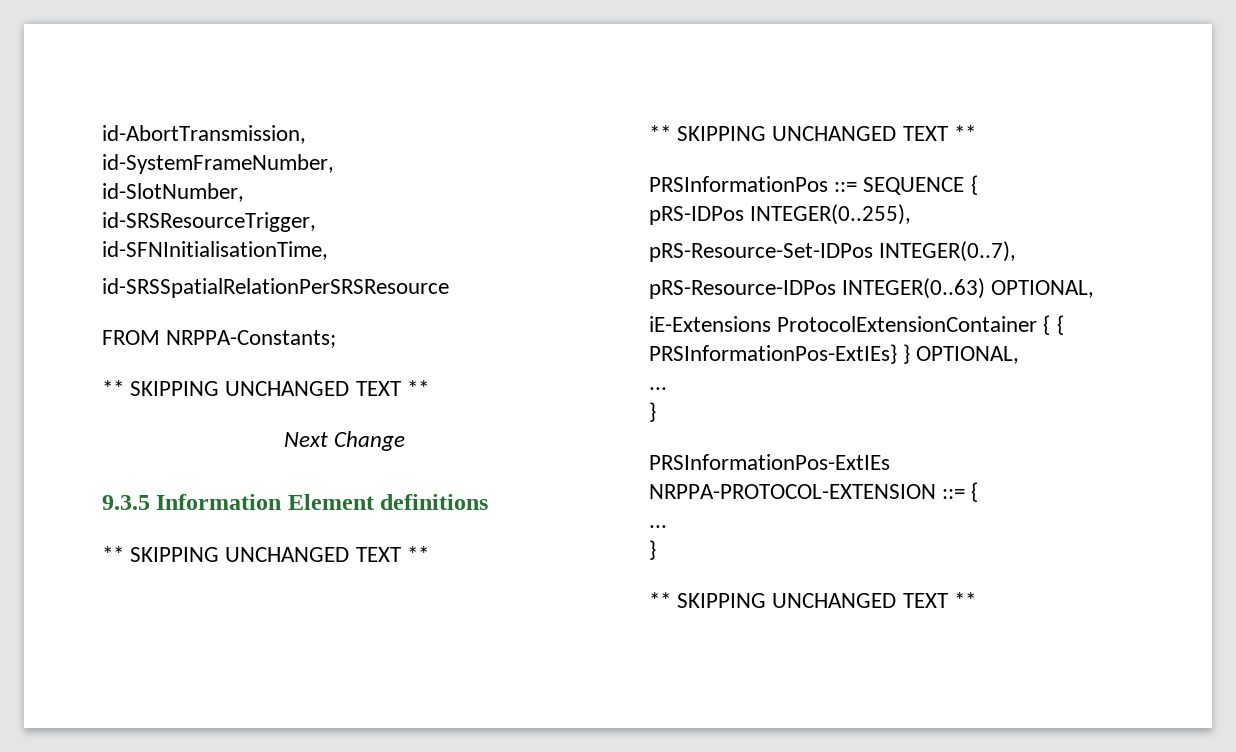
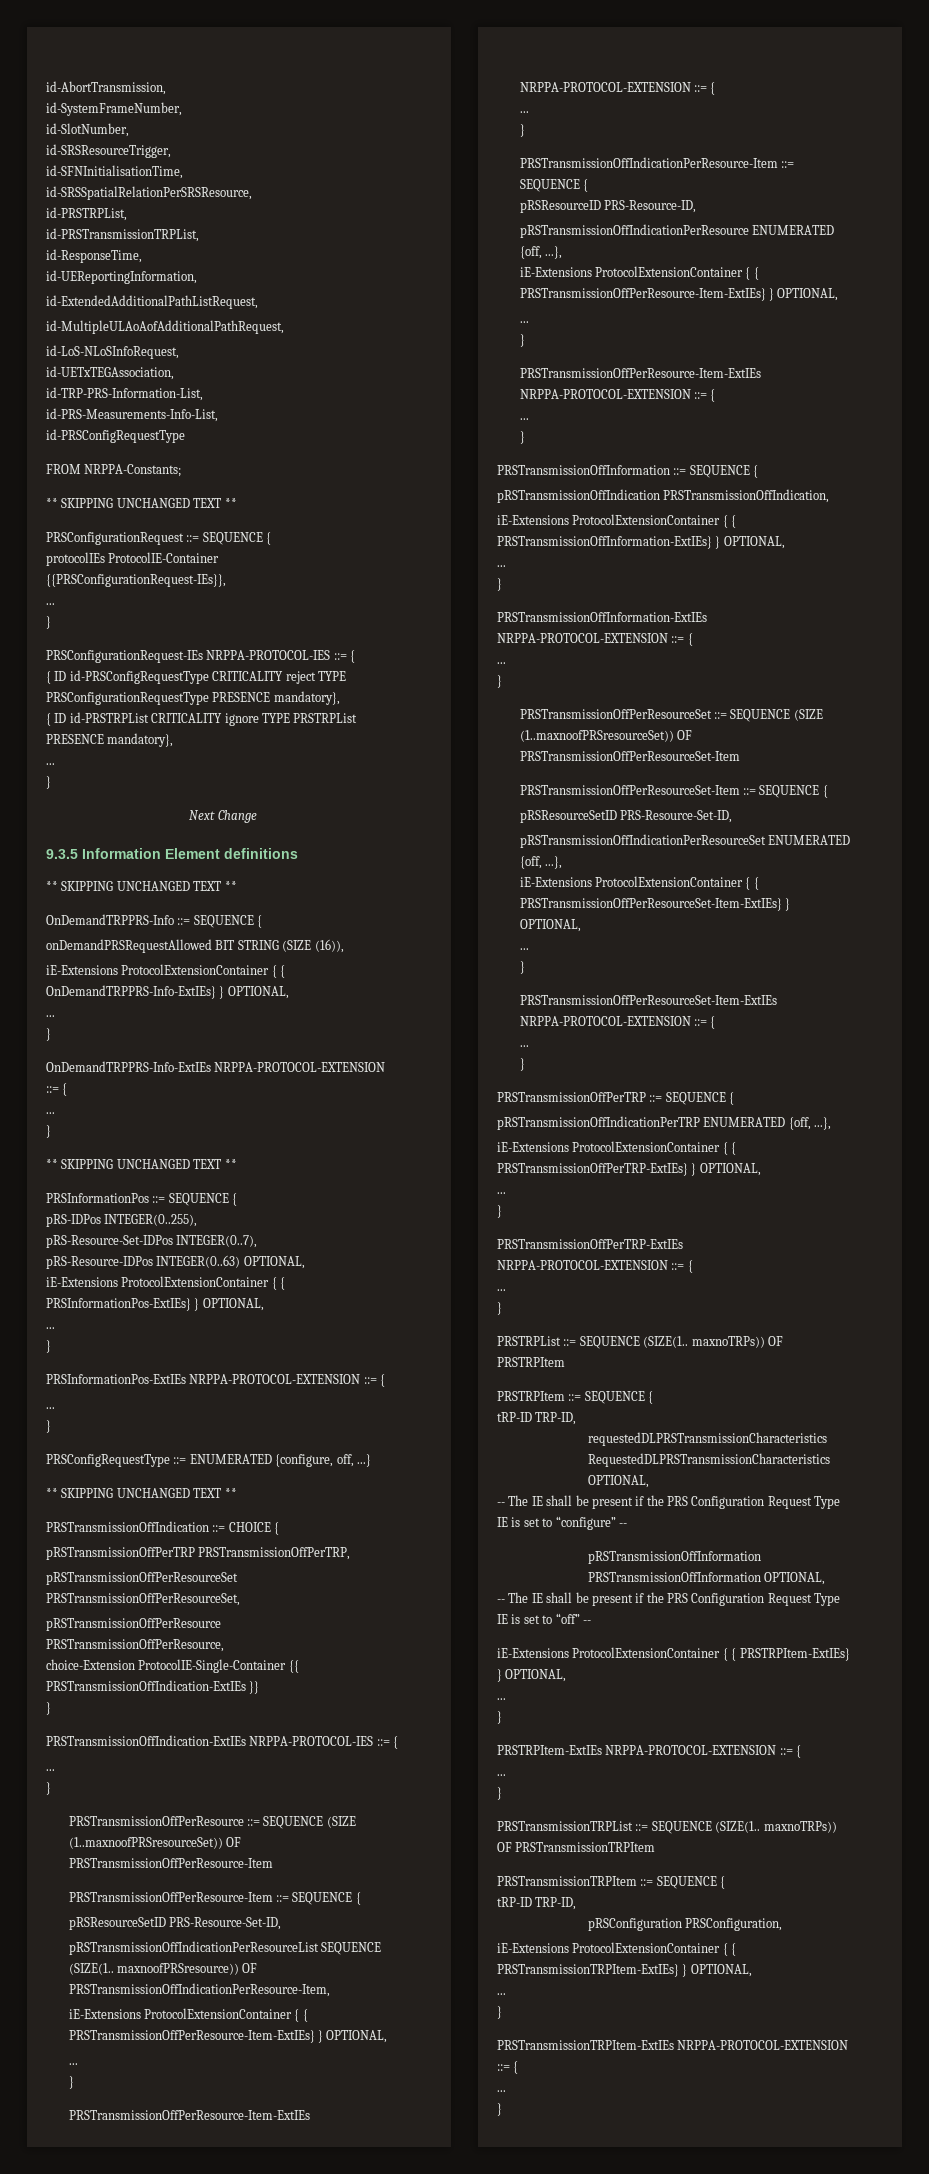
[102,278,449,298] id-SRSSpatialRelationPerSRSResource -> [46,186,252,200] [46,207,127,221] [46,228,199,242] [46,249,142,263] [46,270,197,284] [46,295,258,309] [46,320,284,334] [46,345,179,359] [46,366,174,380] [46,387,203,401] [46,408,218,422] [46,429,185,443] id-SRSSpatialRelationPerSRSResource, // id-PRSTRPList, // id-PRSTransmissionTRPList, // id-ResponseTime, // id-UEReportingInformation, // id-ExtendedAdditionalPathListRequest, // id-MultipleULAoAofAdditionalPathRequest, // id-LoS-NLoSInfoRequest, // id-UETxTEGAssociation, // id-TRP-PRS-Information-List, // id-PRS-Measurements-Info-List, // id-PRSConfigRequestType
(429, 388) none -> [46,532,272,545] [46,552,220,566] [46,574,226,587] [46,603,55,605] [46,616,51,629] [46,650,356,663] [46,670,346,684] [46,691,340,705] [46,712,358,726] [46,733,174,747] [46,763,55,765] [46,776,51,789] // PRSConfigurationRequest ::= SEQUENCE { // protocolIEs ProtocolIE-Container {{PRSConfigurationRequest-IEs}}, // ... // } // PRSConfigurationRequest-IEs NRPPA-PROTOCOL-IES ::= { // { ID id-PRSConfigRequestType CRITICALITY reject TYPE PRSConfigurationRequestType PRESENCE mandatory}, // { ID id-PRSTRPList CRITICALITY ignore TYPE PRSTRPList PRESENCE mandatory}, // ... // }
(429, 554) none -> [46,914,263,928] [46,939,344,953] [46,964,286,978] [46,985,289,999] [46,1015,55,1017] [46,1028,51,1041] [46,1061,386,1072] [46,1083,68,1096] [46,1112,55,1114] [46,1125,51,1138] // OnDemandTRPPRS-Info ::= SEQUENCE { // onDemandPRSRequestAllowed BIT STRING (SIZE (16)), // iE-Extensions ProtocolExtensionContainer { { OnDemandTRPPRS-Info-ExtIEs} } OPTIONAL, // ... // } // OnDemandTRPPRS-Info-ExtIEs NRPPA-PROTOCOL-EXTENSION ::= { // ... // }
[649,592,976,608] // ** SKIPPING UNCHANGED TEXT ** -> [46,1454,371,1467] [46,1488,237,1498] [46,1521,280,1535] [46,1547,351,1560] [46,1572,238,1585] [46,1593,240,1606] [46,1618,221,1631] [46,1639,224,1652] [46,1659,299,1673] [46,1680,260,1694] [46,1702,51,1715] [46,1735,399,1749] [46,1769,55,1771] [46,1782,51,1795] [68,1816,356,1829] [68,1837,242,1849] [68,1858,273,1868] [68,1892,361,1905] [68,1917,282,1930] [68,1941,382,1955] [68,1963,258,1975] [68,1983,330,1997] [68,2008,308,2022] [68,2030,388,2043] [68,2063,78,2065] [68,2076,74,2089] [68,2110,310,2120] [519,82,716,95] [519,111,529,113] [519,124,525,137] [519,157,795,168] [519,179,589,192] [519,200,697,213] [519,224,835,238] [519,246,563,259] [519,266,759,280] [519,288,839,301] [519,321,529,323] [519,334,525,347] [519,368,761,378] [519,389,716,402] [519,418,529,420] [519,431,525,444] [497,465,759,478] [497,489,830,503] [497,514,737,528] [497,536,785,549] [497,565,506,567] [497,578,502,591] [497,612,707,622] [497,633,693,646] [497,662,506,664] [497,675,502,688] [519,709,823,722] [519,730,693,742] [519,751,740,761] [519,785,828,798] [519,810,733,823] [519,834,851,848] [519,856,563,869] [519,876,759,890] [519,898,791,911] [519,919,581,932] [519,948,529,950] [519,961,525,974] [519,995,777,1005] [519,1016,716,1029] [519,1045,529,1047] [519,1058,525,1071] [497,1092,735,1105] [497,1116,832,1130] [497,1141,737,1155] [497,1163,761,1176] [497,1192,506,1194] [497,1205,502,1218] [497,1239,683,1249] [497,1260,693,1273] [497,1289,506,1291] [497,1302,502,1315] [497,1336,783,1349] [497,1357,565,1367] [497,1391,654,1404] [497,1412,577,1425] [587,1432,827,1446] [587,1453,830,1467] [587,1475,649,1488] [497,1495,841,1509] [497,1516,627,1530] [587,1551,761,1564] [587,1572,826,1585] [497,1592,841,1606] [497,1613,591,1624] [497,1647,850,1661] [497,1669,567,1682] [497,1698,506,1700] [497,1711,502,1724] [497,1745,802,1758] [497,1774,506,1776] [497,1787,502,1800] [497,1821,837,1834] [497,1842,656,1852] [497,1876,726,1889] [497,1897,577,1910] [587,1918,783,1931] [497,1942,737,1956] [497,1964,752,1977] [497,1993,506,1995] [497,2006,502,2019] [497,2040,849,2050] [497,2061,519,2074] [497,2090,506,2092] [497,2103,502,2116] // PRSConfigRequestType ::= ENUMERATED {configure, off, ...} // ** SKIPPING UNCHANGED TEXT ** // PRSTransmissionOffIndication ::= CHOICE { // pRSTransmissionOffPerTRP PRSTransmissionOffPerTRP, // pRSTransmissionOffPerResourceSet PRSTransmissionOffPerResourceSet, // pRSTransmissionOffPerResource PRSTransmissionOffPerResource, // choice-Extension ProtocolIE-Single-Container {{ PRSTransmissionOffIndication-ExtIEs }} // } // PRSTransmissionOffIndication-ExtIEs NRPPA-PROTOCOL-IES ::= { // ... // } // PRSTransmissionOffPerResource ::= SEQUENCE (SIZE (1..maxnoofPRSresourceSet)) OF PRSTransmissionOffPerResource-Item // PRSTransmissionOffPerResource-Item ::= SEQUENCE { // pRSResourceSetID PRS-Resource-Set-ID, // pRSTransmissionOffIndicationPerResourceList SEQUENCE (SIZE(1.. maxnoofPRSresource)) OF PRSTransmissionOffIndicationPerResource-Item, // iE-Extensions ProtocolExtensionContainer { { PRSTransmissionOffPerResource-Item-ExtIEs} } OPTIONAL, // ... // } // PRSTransmissionOffPerResource-Item-ExtIEs NRPPA-PROTOCOL-EXTENSION ::= { // ... // } // PRSTransmissionOffIndicationPerResource-Item ::= SEQUENCE { // pRSResourceID PRS-Resource-ID, // pRSTransmissionOffIndicationPerResource ENUMERATED {off, ...}, // iE-Extensions ProtocolExtensionContainer { { PRSTransmissionOffPerResource-Item-ExtIEs} } OPTIONAL, // ... // } // PRSTransmissionOffPerResource-Item-ExtIEs NRPPA-PROTOCOL-EXTENSION ::= { // ... // } // PRSTransmissionOffInformation ::= SEQUENCE { // pRSTransmissionOffIndication PRSTransmissionOffIndication, // iE-Extensions ProtocolExtensionContainer { { PRSTransmissionOffInformation-ExtIEs} } OPTIONAL, // ... // } // PRSTransmissionOffInformation-ExtIEs NRPPA-PROTOCOL-EXTENSION ::= { // ... // } // PRSTransmissionOffPerResourceSet ::= SEQUENCE (SIZE (1..maxnoofPRSresourceSet)) OF PRSTransmissionOffPerResourceSet-Item // PRSTransmissionOffPerResourceSet-Item ::= SEQUENCE { // pRSResourceSetID PRS-Resource-Set-ID, // pRSTransmissionOffIndicationPerResourceSet ENUMERATED {off, ...}, // iE-Extensions ProtocolExtensionContainer { { PRSTransmissionOffPerResourceSet-Item-ExtIEs} } OPTIONAL, // ... // } // PRSTransmissionOffPerResourceSet-Item-ExtIEs NRPPA-PROTOCOL-EXTENSION ::= { // ... // } // PRSTransmissionOffPerTRP ::= SEQUENCE { // pRSTransmissionOffIndicationPerTRP ENUMERATED {off, ...}, // iE-Extensions ProtocolExtensionContainer { { PRSTransmissionOffPerTRP-ExtIEs} } OPTIONAL, // ... // } // PRSTransmissionOffPerTRP-ExtIEs NRPPA-PROTOCOL-EXTENSION ::= { // ... // } // PRSTRPList ::= SEQUENCE (SIZE(1.. maxnoTRPs)) OF PRSTRPItem // PRSTRPItem ::= SEQUENCE { // tRP-ID TRP-ID, // requestedDLPRSTransmissionCharacteristics RequestedDLPRSTransmissionCharacteristics OPTIONAL, // -- The IE shall be present if the PRS Configuration Request Type IE is set to “configure” -- // pRSTransmissionOffInformation PRSTransmissionOffInformation OPTIONAL, // -- The IE shall be present if the PRS Configuration Request Type IE is set to “off” -- // iE-Extensions ProtocolExtensionContainer { { PRSTRPItem-ExtIEs} } OPTIONAL, // ... // } // PRSTRPItem-ExtIEs NRPPA-PROTOCOL-EXTENSION ::= { // ... // } // PRSTransmissionTRPList ::= SEQUENCE (SIZE(1.. maxnoTRPs)) OF PRSTransmissionTRPItem // PRSTransmissionTRPItem ::= SEQUENCE { // tRP-ID TRP-ID, // pRSConfiguration PRSConfiguration, // iE-Extensions ProtocolExtensionContainer { { PRSTransmissionTRPItem-ExtIEs} } OPTIONAL, // ... // } // PRSTransmissionTRPItem-ExtIEs NRPPA-PROTOCOL-EXTENSION ::= { // ... // }

